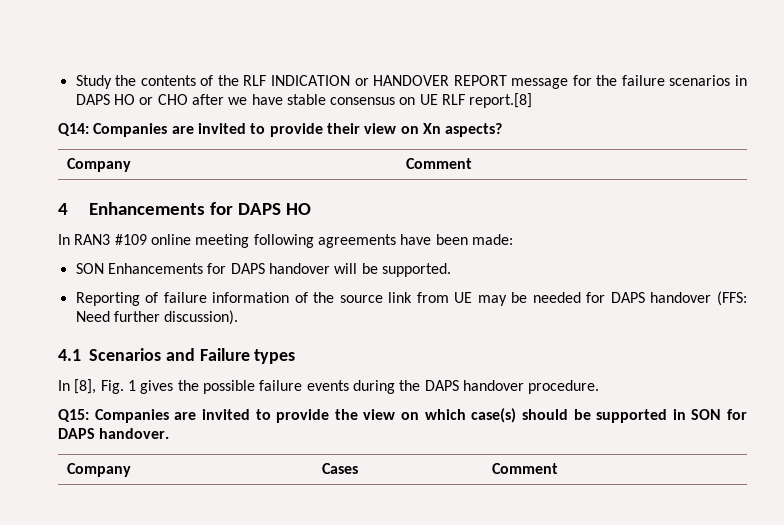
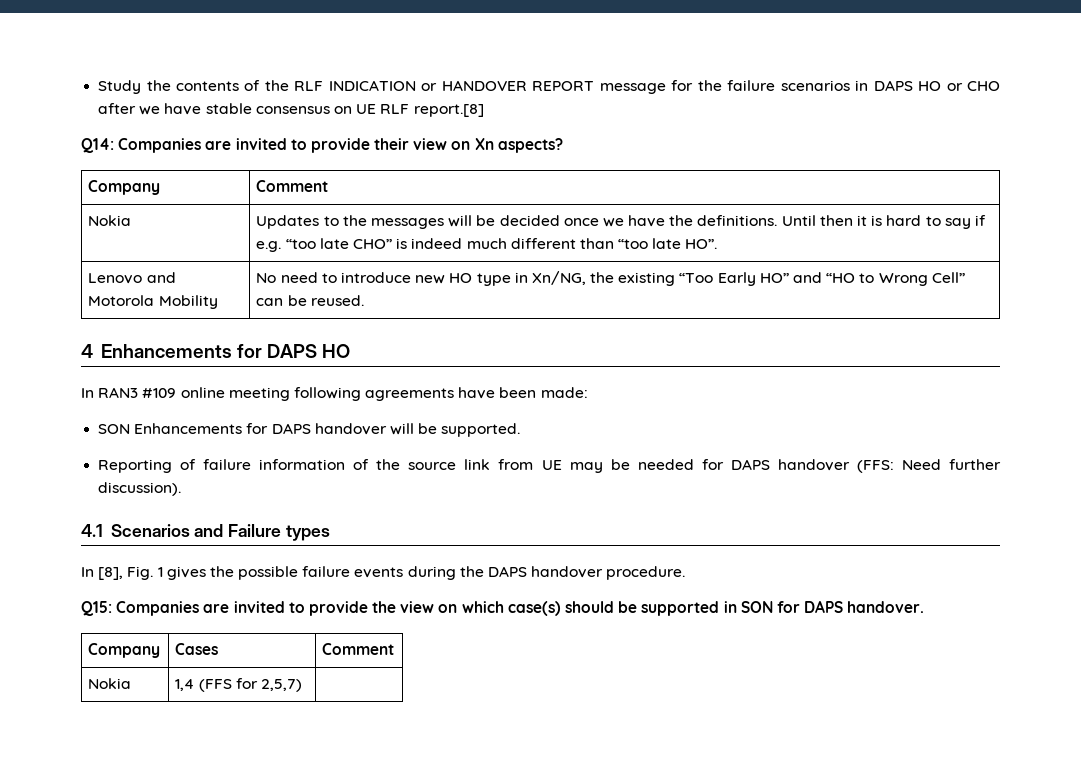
(473, 163) none -> [88,215,132,226] [256,215,986,229] [256,238,718,252] [88,272,176,284] [88,295,218,309] [256,271,965,286] [256,295,364,306] // Nokia | Updates to the messages will be decided once we have the definitions. Until then it is hard to say if e.g. “too late CHO” is indeed much different than “too late HO”. // Lenovo and Motorola Mobility | No need to introduce new HO type in Xn/NG, the existing “Too Early HO” and “HO to Wrong Cell” can be reused.
(559, 468) none -> [88,678,132,689] [175,678,303,692] // Nokia | 1,4 (FFS for 2,5,7) |

